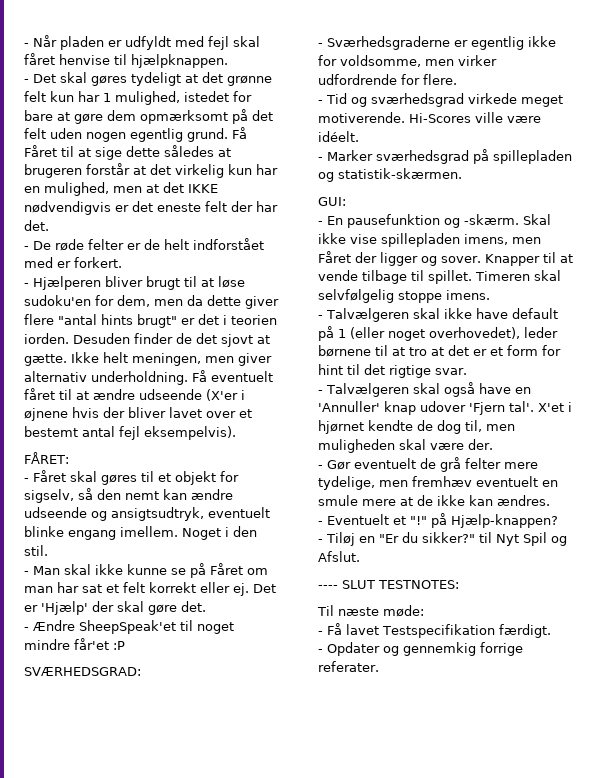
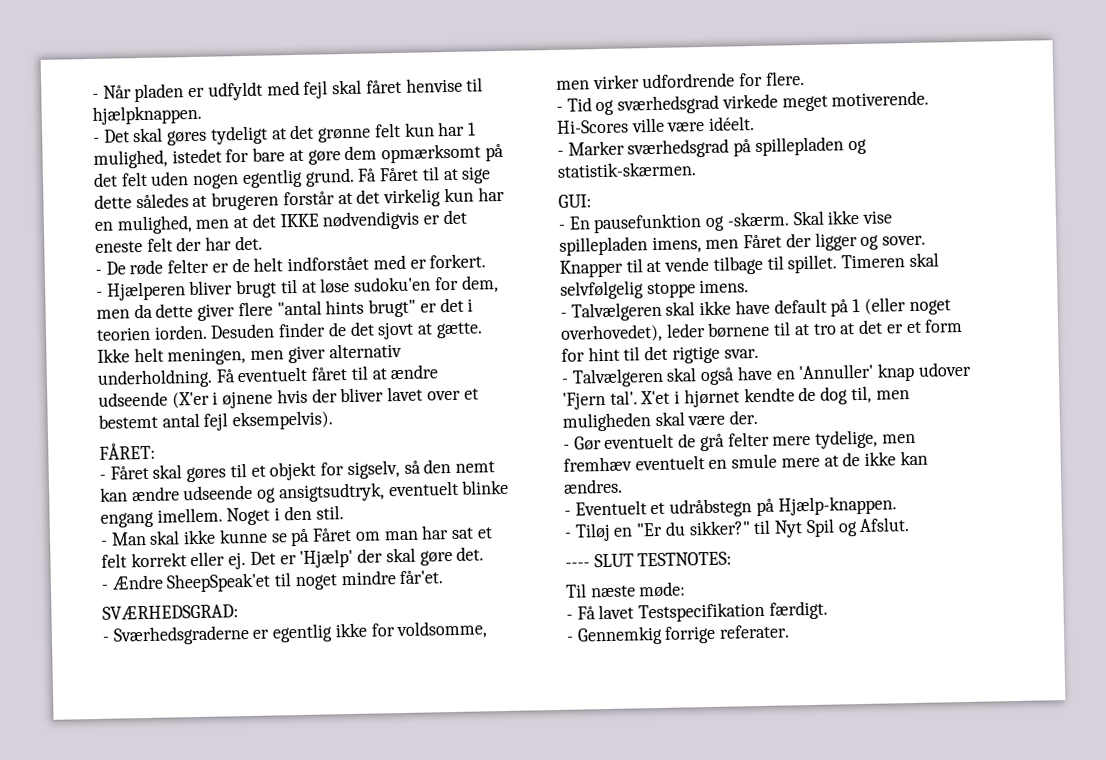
[74,638,125,650] får'et :P -> [399,570,444,585] får'et.
[410,513,558,528] "!" på Hjælp-knappen? -> [669,495,897,518] udråbstegn på Hjælp-knappen.
[327,642,476,656] Opdater og gennemkig -> [576,625,663,646] Gennemkig

